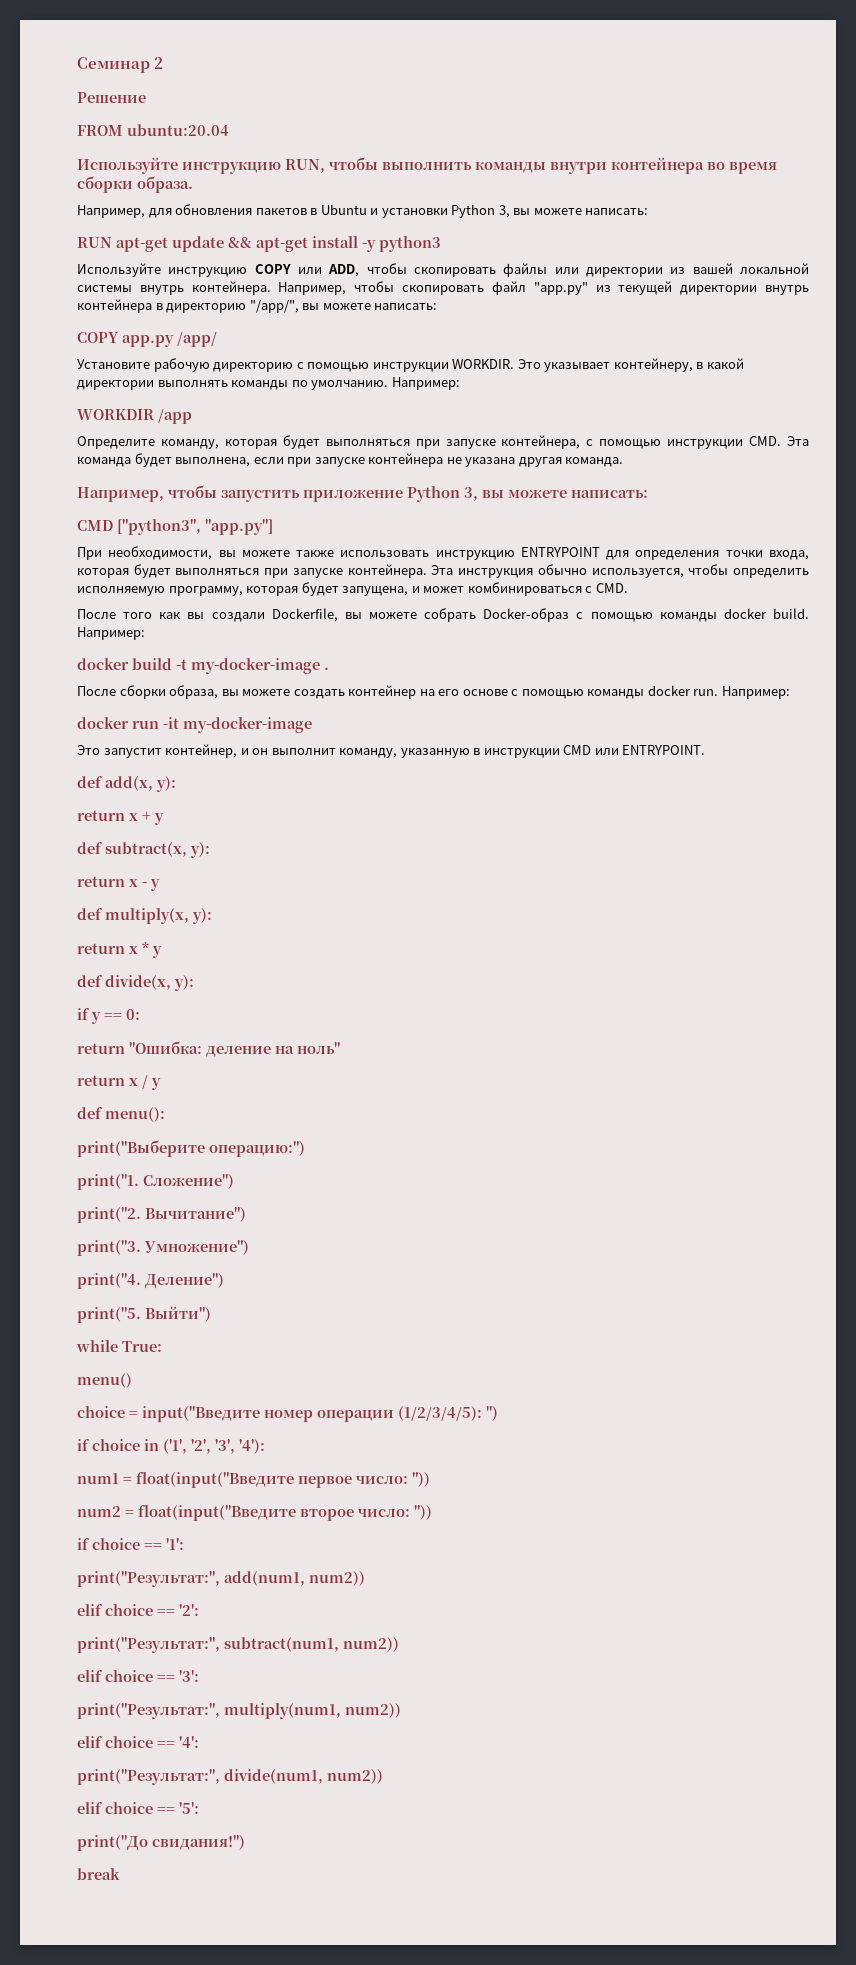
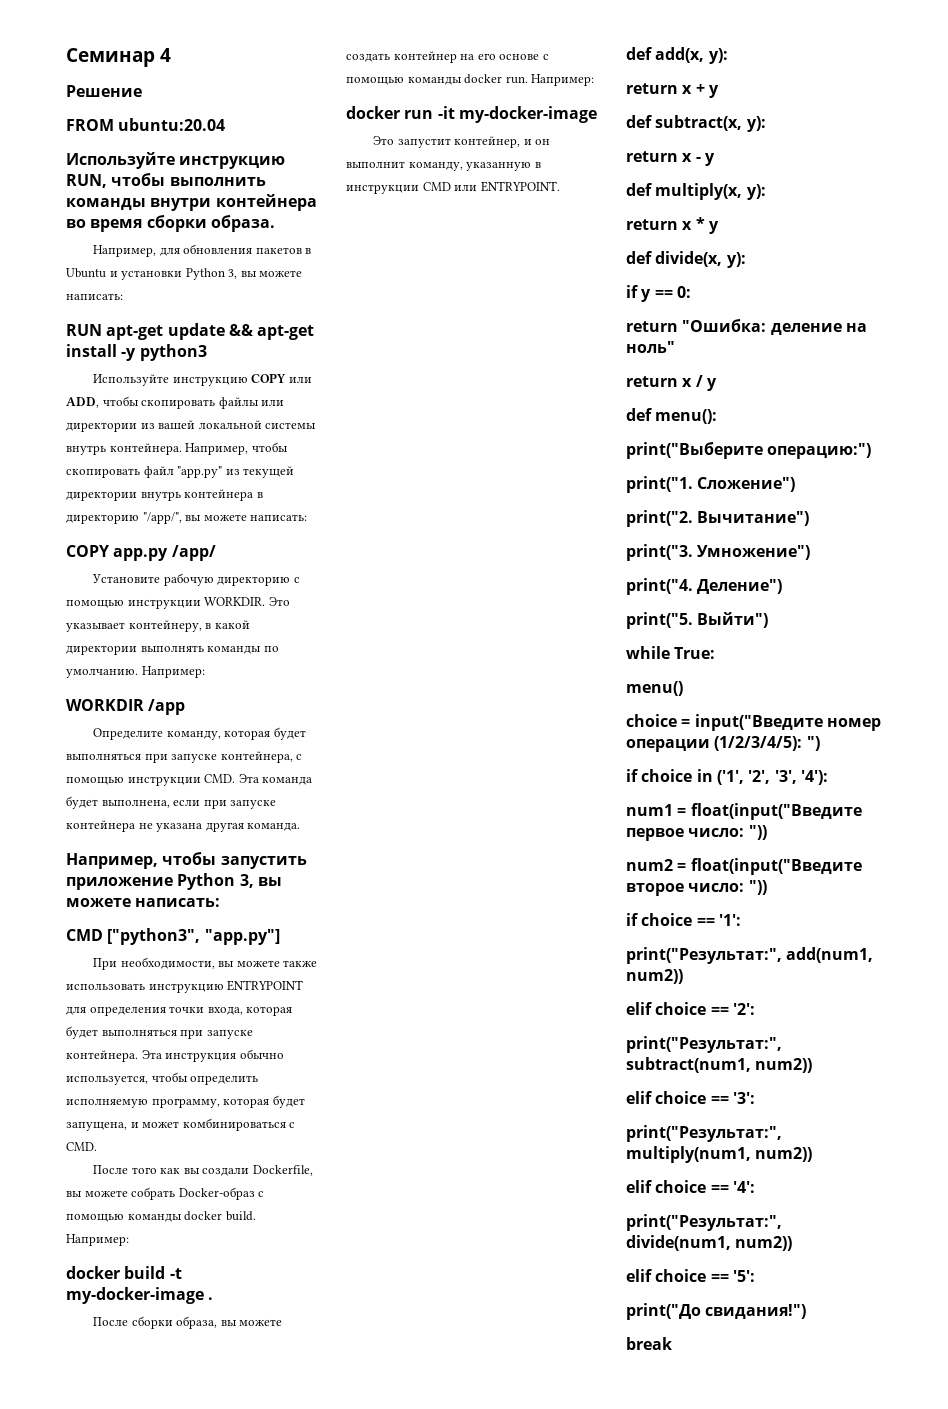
[154,57,164,69] 2 -> [160,48,171,62] 4

